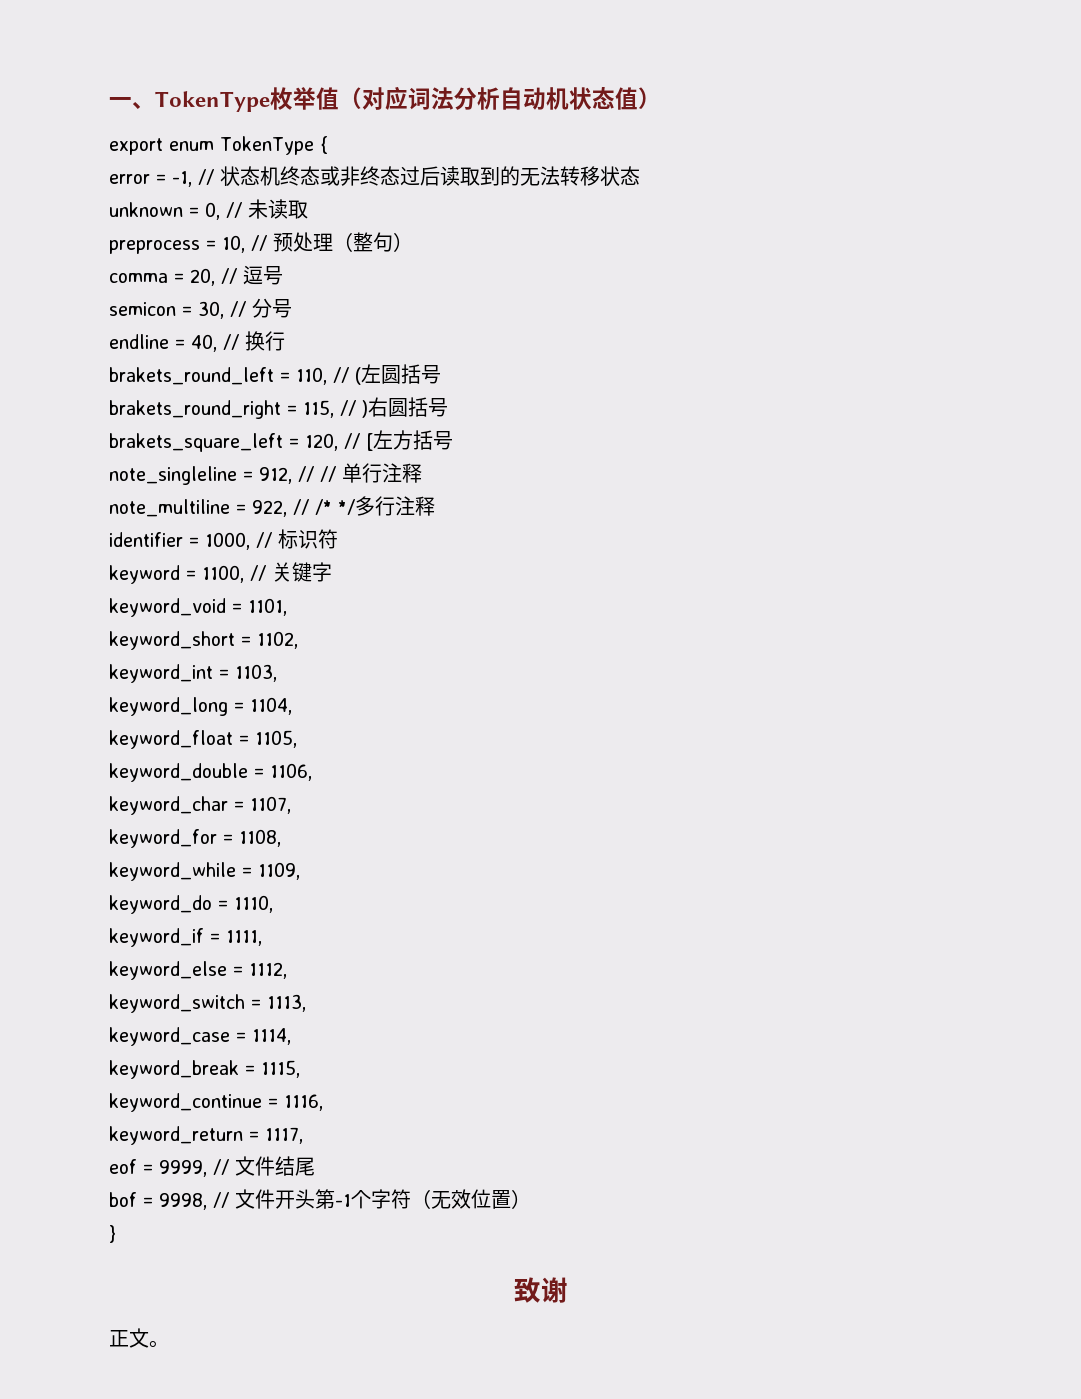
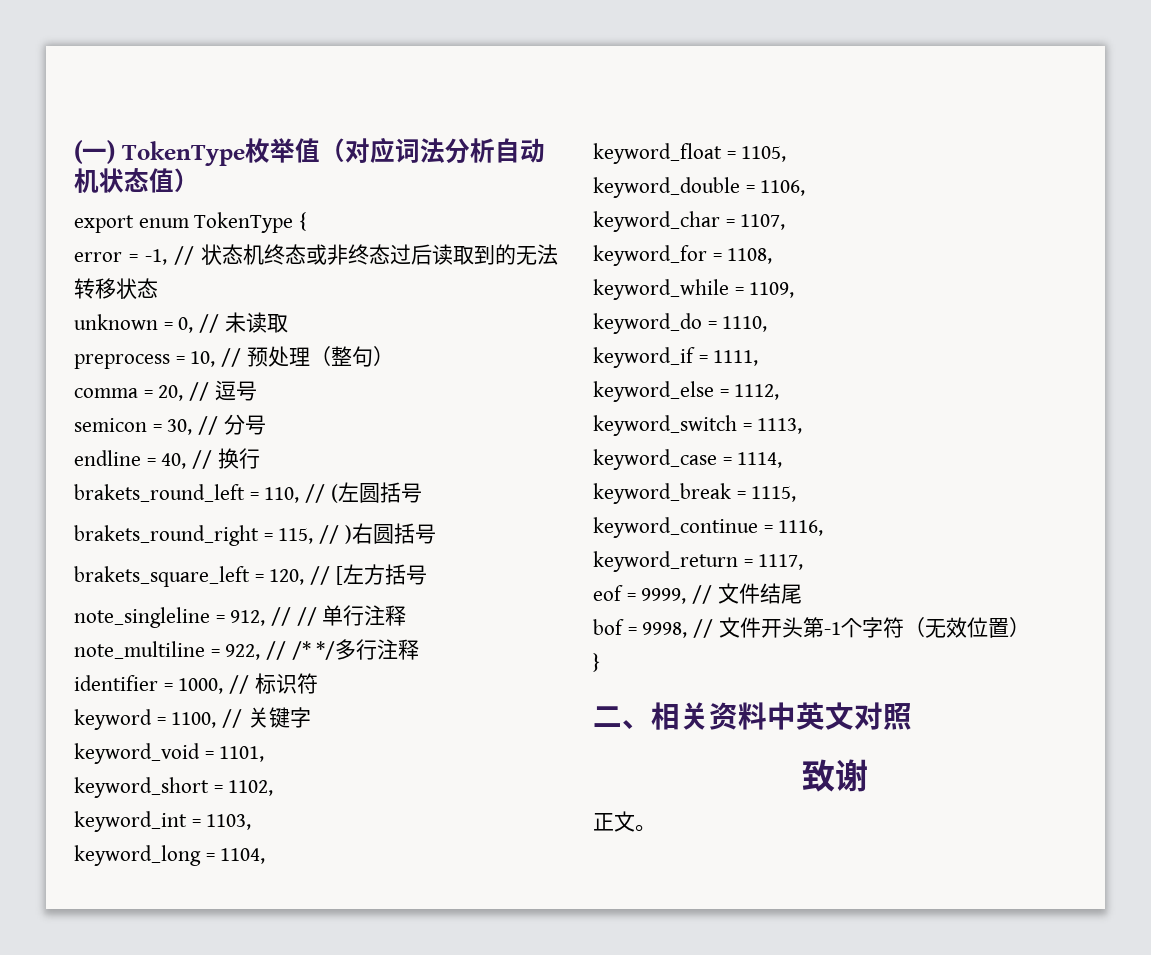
[109,97,155,109] 一、 -> [74,140,115,164] (一)
(116, 1234) none -> [593,702,912,730] // 二、相关资料中英文对照

